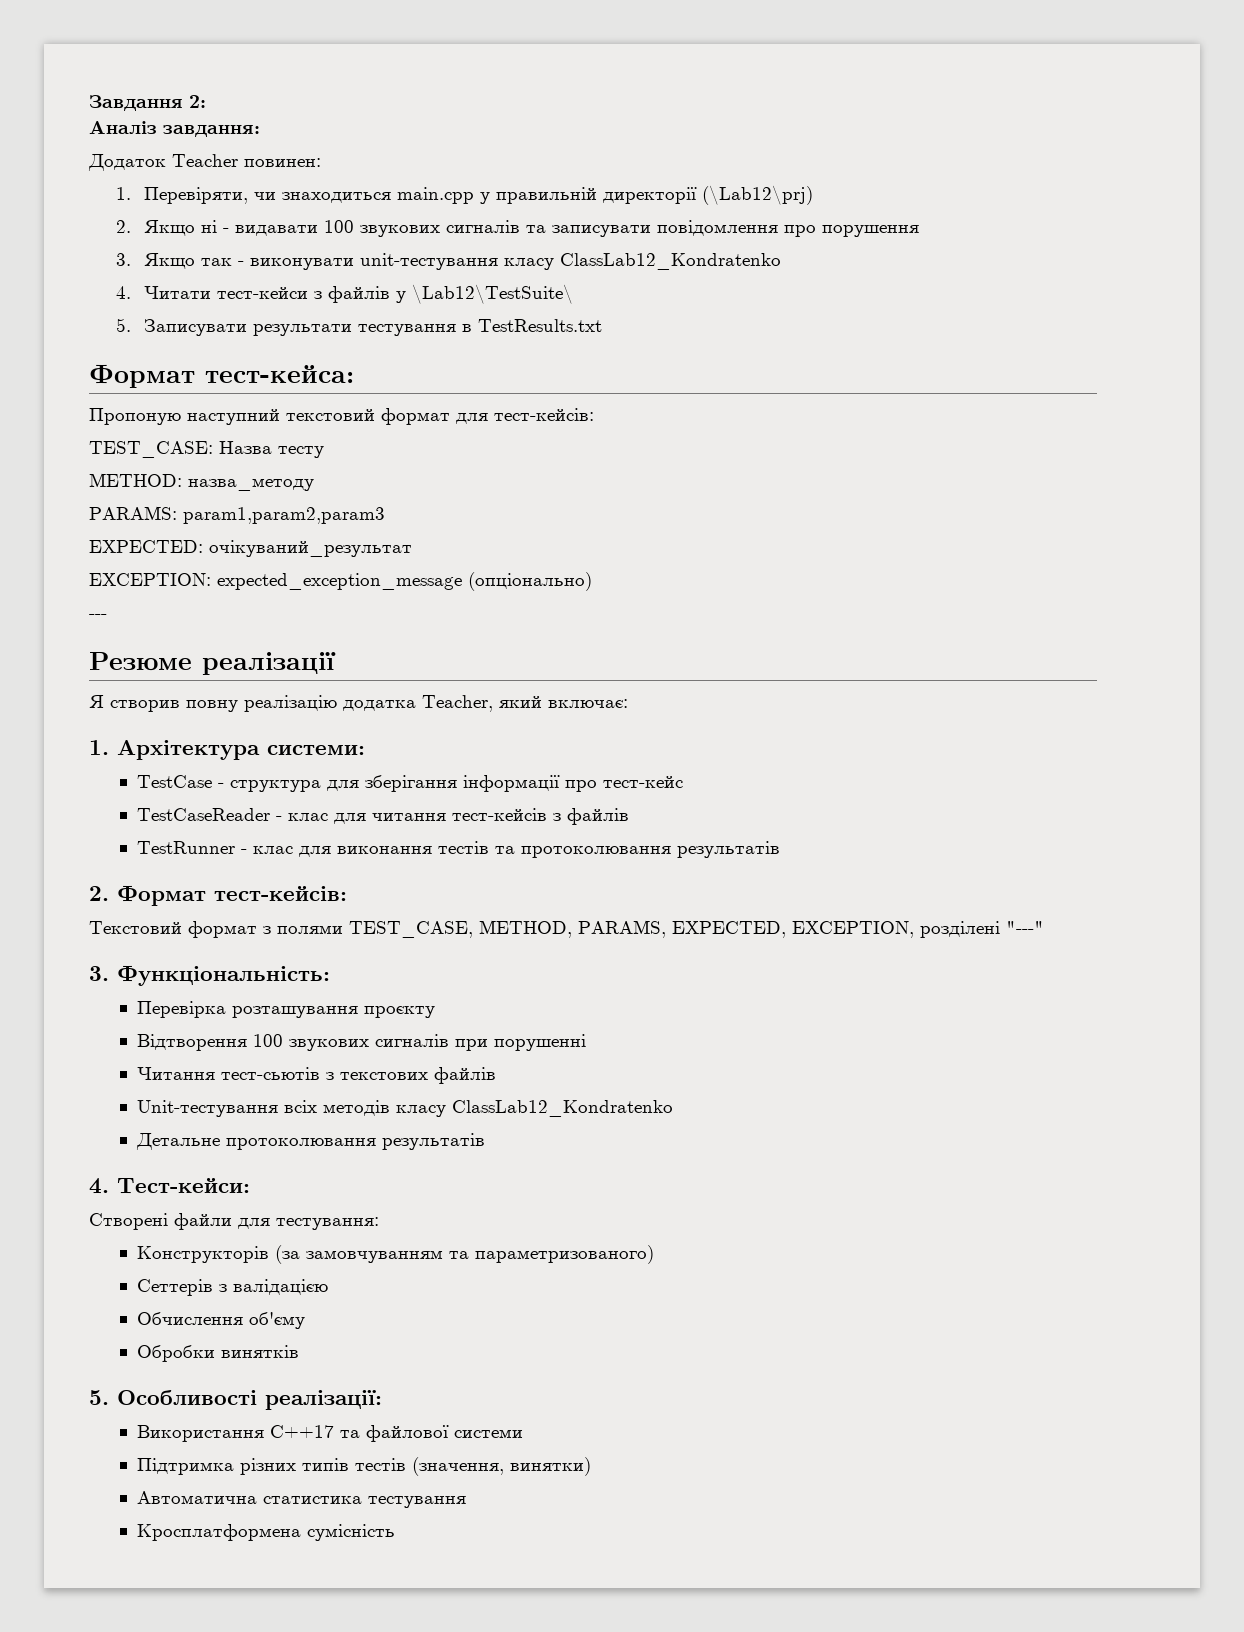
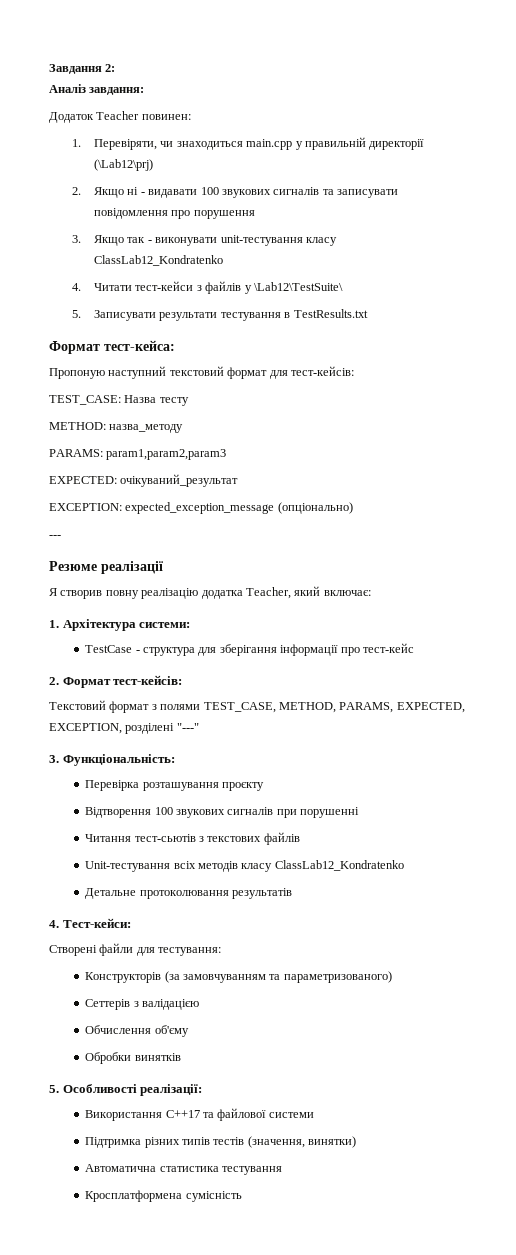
[137,808,630,825] [137,841,781,858] // TestCaseReader - клас для читання тест-кейсів з файлів // TestRunner - клас для виконання тестів та протоколювання результатів -> (414, 648) none

